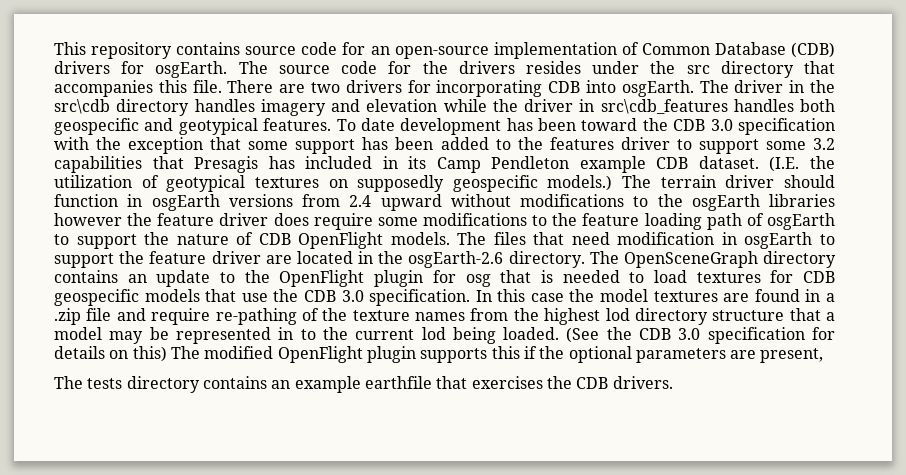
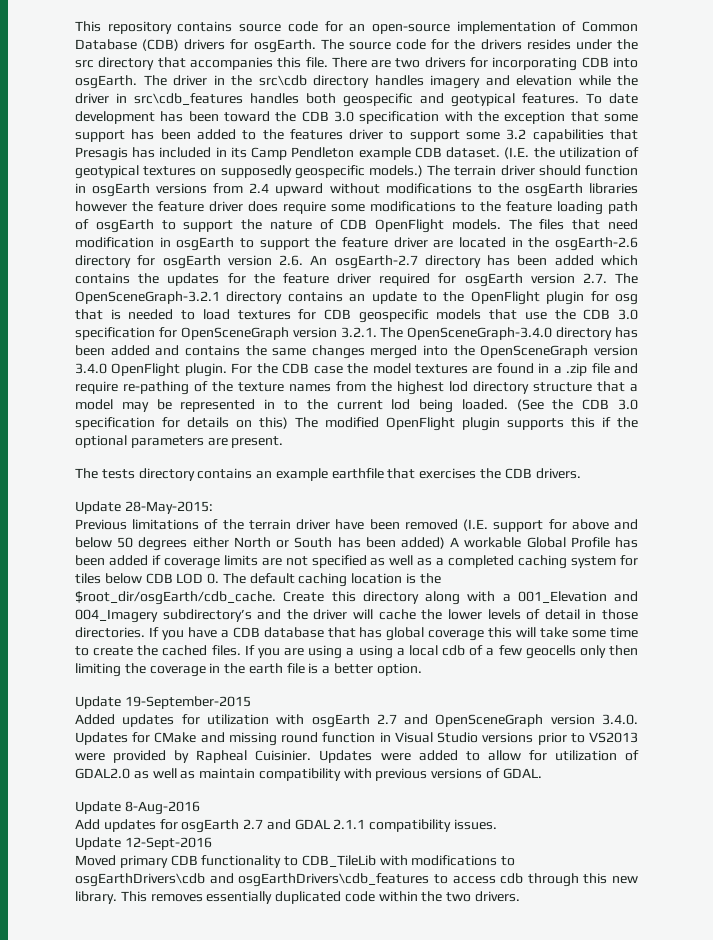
[508,251,758,268] directory. The OpenSceneGraph -> [75,255,638,269] [75,273,638,287] [75,291,220,304] directory for osgEarth version 2.6. An osgEarth-2.7 directory has been added which contains the updates for the feature driver required for osgEarth version 2.7. The OpenSceneGraph-3.2.1
[369,289,526,306] specification. In this -> [75,327,638,340] [75,345,638,359] [75,363,310,377] specification for OpenSceneGraph version 3.2.1. The OpenSceneGraph-3.4.0 directory has been added and contains the same changes merged into the OpenSceneGraph version 3.4.0 OpenFlight plugin. For the CDB
[760,348,824,363] present, -> [231,436,284,448] present.
(673, 382) none -> [75,501,213,514] [75,519,638,532] [75,537,638,551] [75,555,638,569] [75,573,441,587] [75,591,638,605] [75,609,639,623] [75,627,638,641] [75,645,638,659] [75,663,422,677] [75,696,251,709] [75,714,638,728] [75,732,638,746] [75,750,639,763] [75,768,542,781] [75,801,200,815] [75,819,498,833] [75,837,212,850] [75,855,516,868] [75,873,638,887] [75,891,521,904] // Update 28-May-2015: // Previous limitations of the terrain driver have been removed (I.E. support for above and below 50 degrees either North or South has been added) A workable Global Profile has been added if coverage limits are not specified as well as a completed caching system for tiles below CDB LOD 0. The default caching location is the $root_dir/osgEarth/cdb_cache. Create this directory along with a 001_Elevation and 004_Imagery subdirectory’s and the driver will cache the lower levels of detail in those directories. If you have a CDB database that has global coverage this will take some time to create the cached files. If you are using a using a local cdb of a few geocells only then limiting the coverage in the earth file is a better option. // Update 19-September-2015 // Added updates for utilization with osgEarth 2.7 and OpenSceneGraph version 3.4.0. Updates for CMake and missing round function in Visual Studio versions prior to VS2013 were provided by Rapheal Cuisinier. Updates were added to allow for utilization of GDAL2.0 as well as maintain compatibility with previous versions of GDAL. // Update 8-Aug-2016 // Add updates for osgEarth 2.7 and GDAL 2.1.1 compatibility issues. // Update 12-Sept-2016 // Moved primary CDB functionality to CDB_TileLib with modifications to osgEarthDrivers\cdb and osgEarthDrivers\cdb_features to access cdb through this new library. This removes essentially duplicated code within the two drivers.

